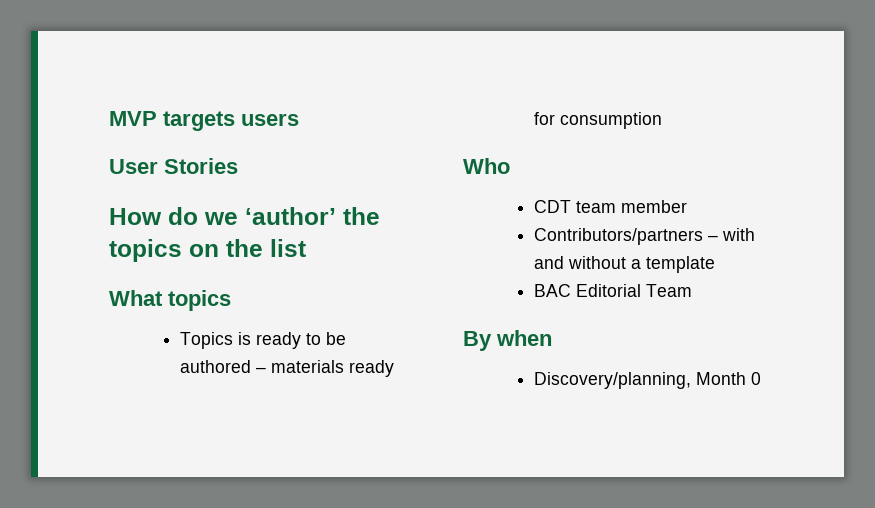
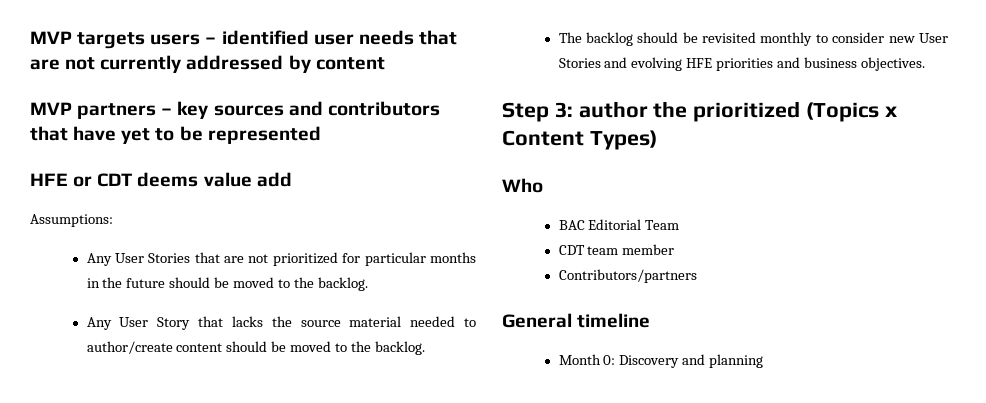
[109,158,238,174] [109,207,380,225] [109,239,306,262] [109,290,231,311] [180,332,347,349] [180,360,395,377] [534,112,663,129] [463,158,510,174] [534,200,688,213] [534,228,756,245] [534,256,716,273] [534,284,693,297] [463,330,552,351] [534,372,762,389] // User Stories // How do we ‘author’ the topics on the list // What topics // Topics is ready to be authored – materials ready for consumption // Who // CDT team member // Contributors/partners – with and without a template // BAC Editorial Team // By when // Discovery/planning, Month 0 -> [205,30,457,45] [30,55,385,73] [30,101,440,119] [30,126,321,144] [30,172,292,187] [30,214,113,227] [86,252,476,266] [86,277,368,291] [86,316,476,330] [86,341,425,355] [558,32,948,46] [558,57,925,71] [502,101,898,122] [502,130,657,150] [502,178,543,193] [558,219,680,230] [558,244,675,255] [558,269,697,283] [502,313,651,328] [558,354,764,368] – identified user needs that are not currently addressed by content // MVP partners – key sources and contributors that have yet to be represented // HFE or CDT deems value add // Assumptions: // Any User Stories that are not prioritized for particular months in the future should be moved to the backlog. // Any User Story that lacks the source material needed to author/create content should be moved to the backlog. // The backlog should be revisited monthly to consider new User Stories and evolving HFE priorities and business objectives. // Step 3: author the prioritized (Topics x Content Types) // Who // BAC Editorial Team // CDT team member // Contributors/partners // General timeline // Month 0: Discovery and planning

